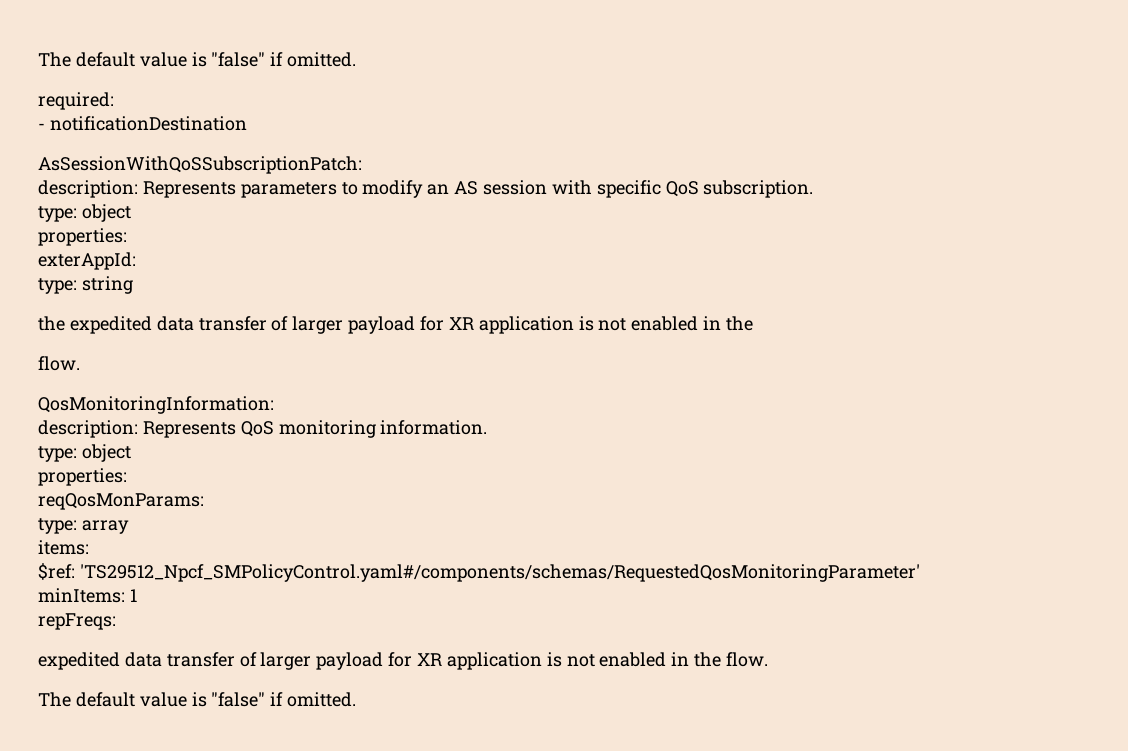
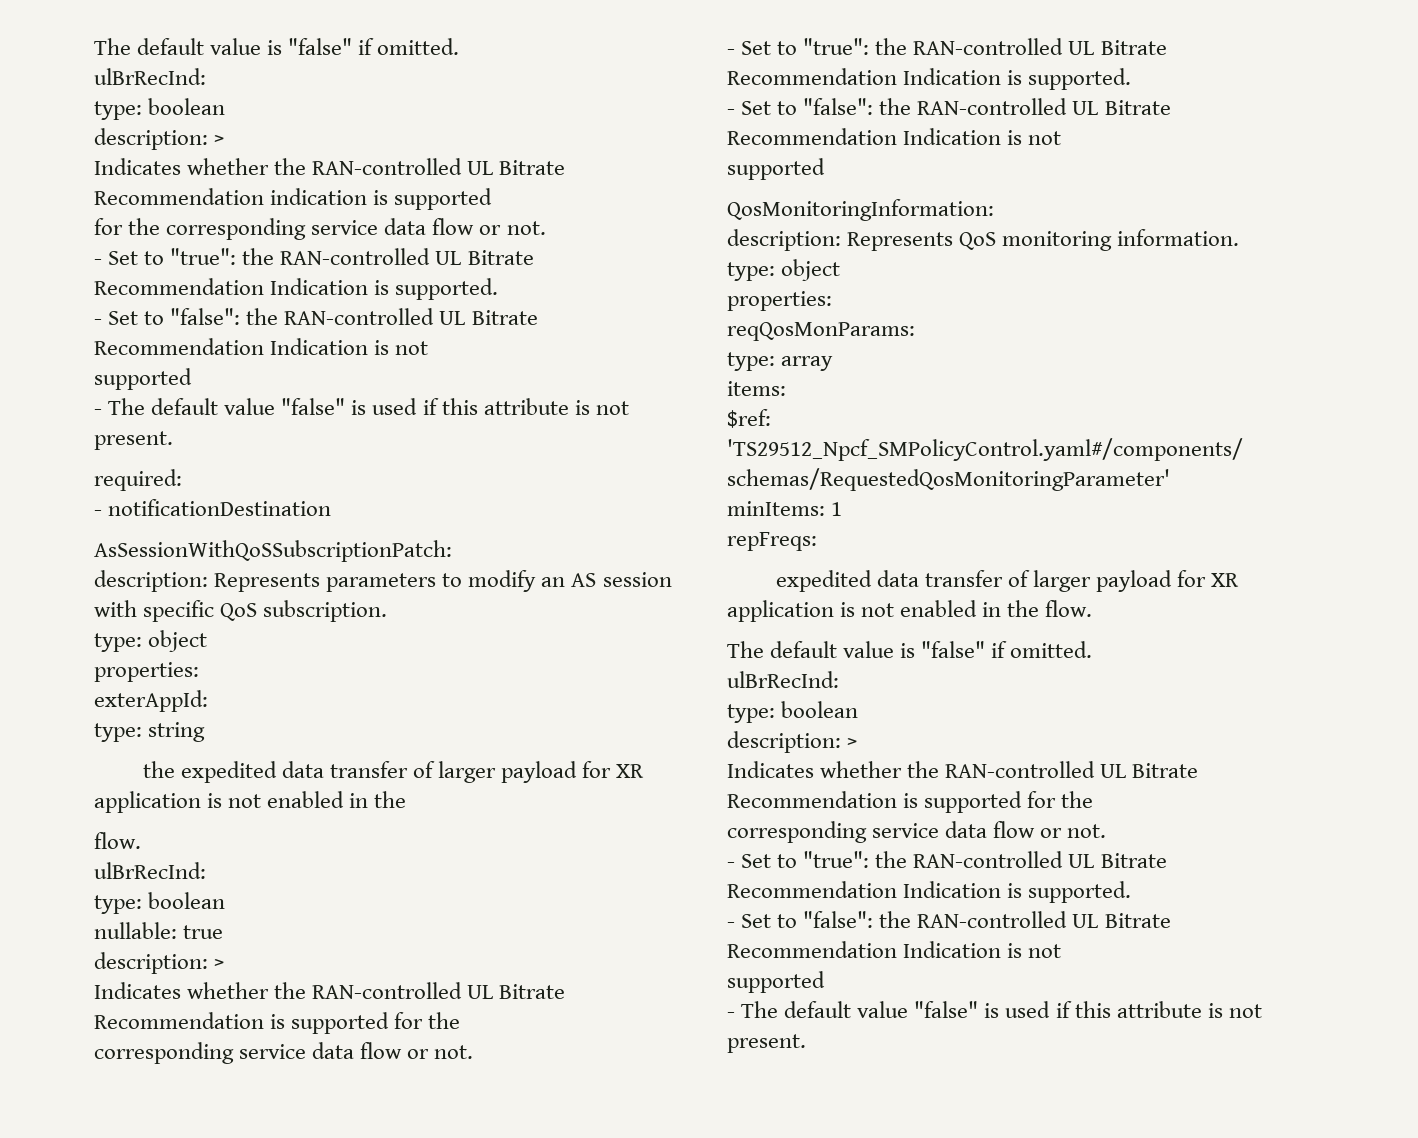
[38,52,357,67] The default value is "false" if omitted. -> [94,38,460,55] [94,68,206,85] [94,98,226,120] [94,128,225,150] [94,158,566,175] [94,188,493,210] [94,218,546,240] [94,248,534,265] [94,278,499,300] [94,308,538,325] [94,338,429,355] [94,368,192,390] [94,398,629,415] [94,431,173,450] The default value is "false" if omitted. // ulBrRecInd: // type: boolean // description: > // Indicates whether the RAN-controlled UL Bitrate Recommendation indication is supported // for the corresponding service data flow or not. // - Set to "true": the RAN-controlled UL Bitrate Recommendation Indication is supported. // - Set to "false": the RAN-controlled UL Bitrate Recommendation Indication is not // supported // - The default value "false" is used if this attribute is not present.
(80, 363) none -> [94,862,206,879] [94,892,226,914] [94,922,224,939] [94,952,225,974] [94,982,566,999] [94,1012,461,1034] [94,1042,474,1064] [727,38,1167,55] [727,68,1132,90] [727,98,1171,115] [727,128,1062,145] [727,158,825,180] // ulBrRecInd: // type: boolean // nullable: true // description: > // Indicates whether the RAN-controlled UL Bitrate Recommendation is supported for the // corresponding service data flow or not. // - Set to "true": the RAN-controlled UL Bitrate Recommendation Indication is supported. // - Set to "false": the RAN-controlled UL Bitrate Recommendation Indication is not // supported
(357, 699) none -> [727,671,839,688] [727,701,859,723] [727,731,858,753] [727,761,1199,778] [727,791,1094,813] [727,821,1107,843] [727,851,1167,868] [727,881,1132,903] [727,911,1171,928] [727,941,1062,958] [727,971,825,993] [727,1001,1262,1018] [727,1034,806,1053] // ulBrRecInd: // type: boolean // description: > // Indicates whether the RAN-controlled UL Bitrate Recommendation is supported for the // corresponding service data flow or not. // - Set to "true": the RAN-controlled UL Bitrate Recommendation Indication is supported. // - Set to "false": the RAN-controlled UL Bitrate Recommendation Indication is not // supported // - The default value "false" is used if this attribute is not present.

